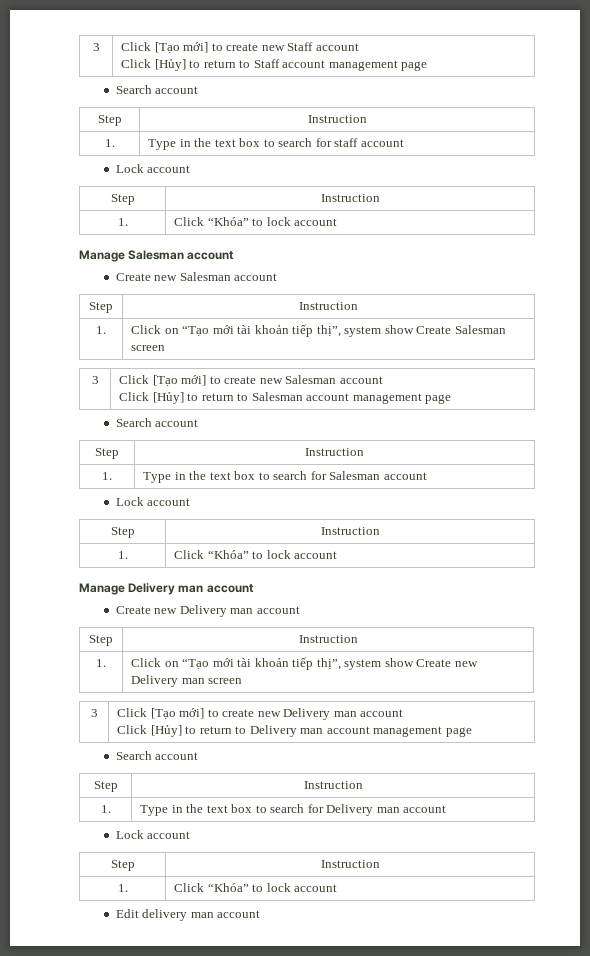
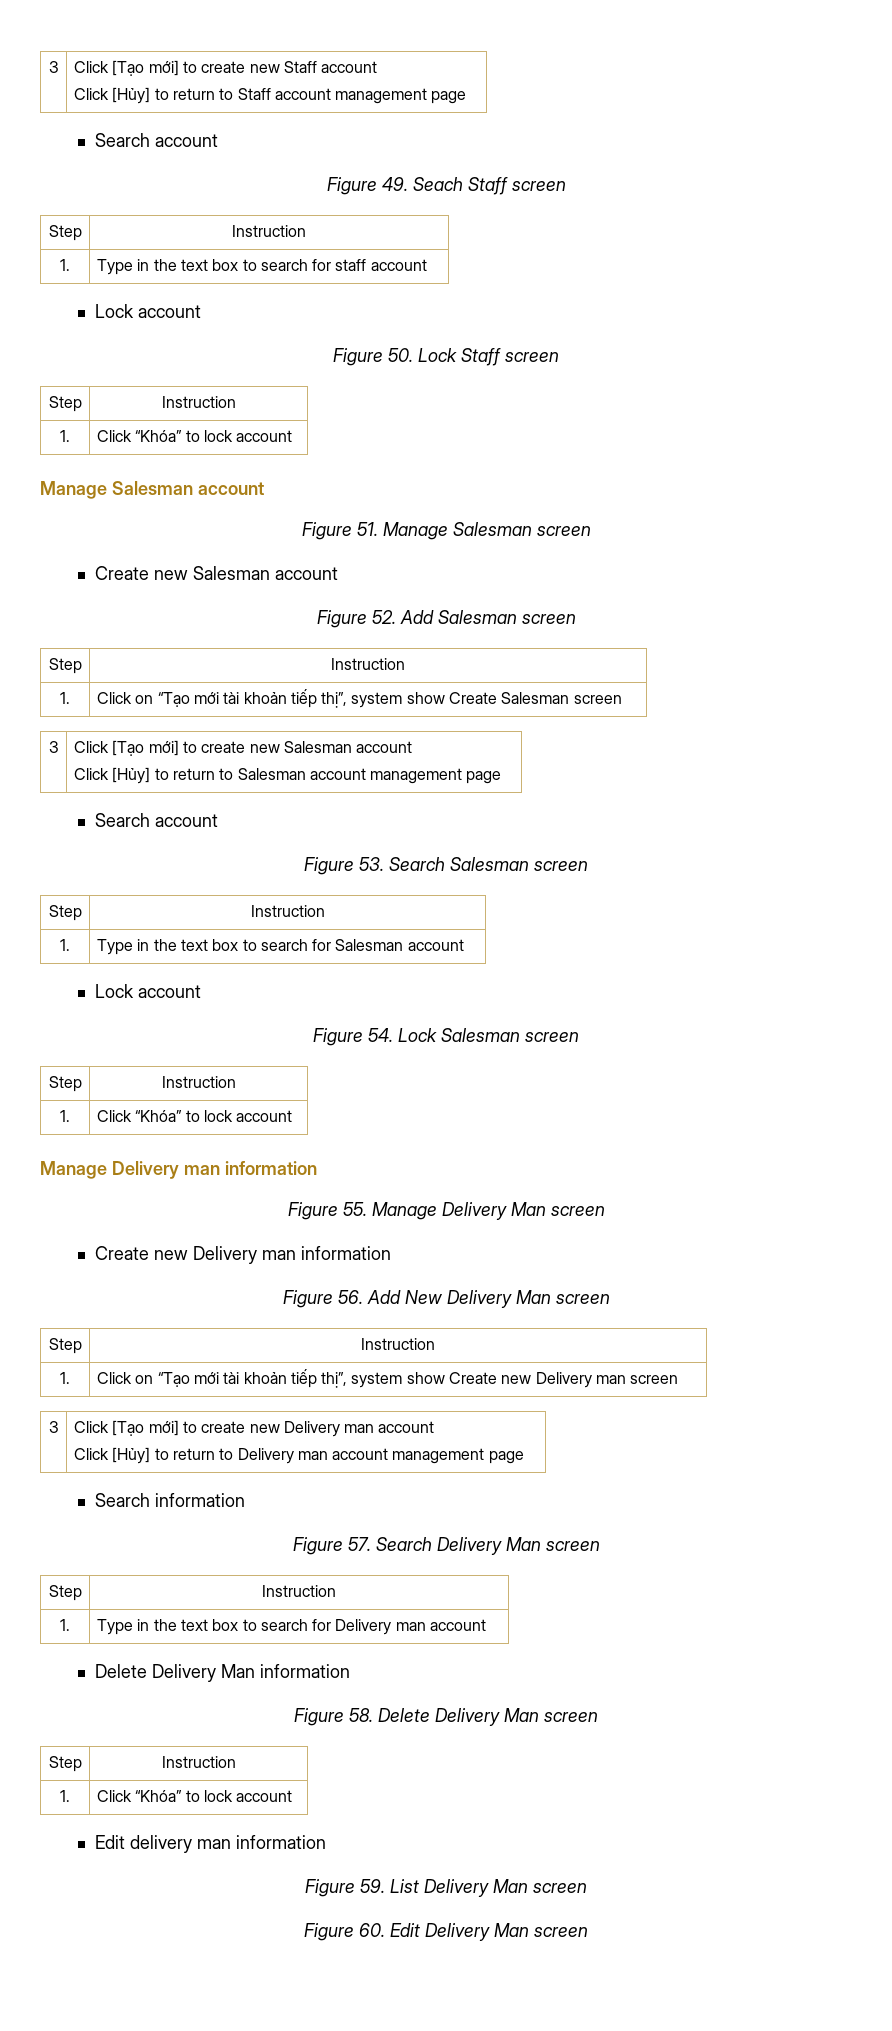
(199, 90) none -> [326,177,566,195] // Figure 49. Seach Staff screen
(191, 169) none -> [333,348,559,366] // Figure 50. Lock Staff screen
(235, 255) none -> [301,522,591,540] // Figure 51. Manage Salesman screen
(278, 277) none -> [316,610,576,628] // Figure 52. Add Salesman screen
(199, 423) none -> [304,857,588,875] // Figure 53. Search Salesman screen
(191, 502) none -> [313,1028,579,1046] // Figure 54. Lock Salesman screen
[206,584,254,593] [115,605,300,617] account // Create new Delivery man account -> [224,1161,317,1175] [287,1202,605,1220] [94,1246,391,1264] [282,1290,610,1308] information // Figure 55. Manage Delivery Man screen // Create new Delivery man information // Figure 56. Add New Delivery Man screen
[155,752,199,760] account -> [154,1493,245,1507] [292,1537,600,1555] information // Figure 57. Search Delivery Man screen
[115,830,191,839] Lock account -> [94,1664,350,1682] [294,1708,598,1726] Delete Delivery Man information // Figure 58. Delete Delivery Man screen
[217,910,261,918] account -> [235,1835,326,1849] [305,1879,587,1897] [304,1923,588,1941] information // Figure 59. List Delivery Man screen // Figure 60. Edit Delivery Man screen

